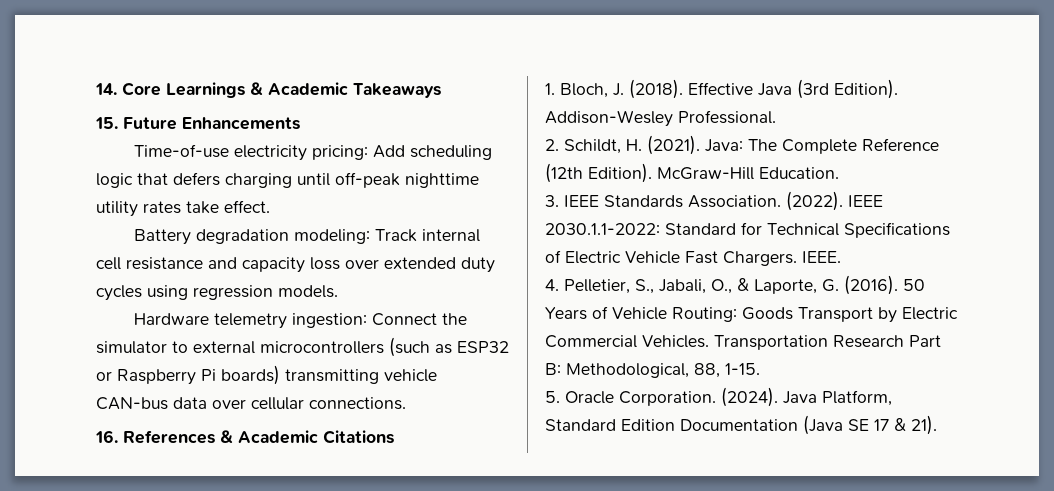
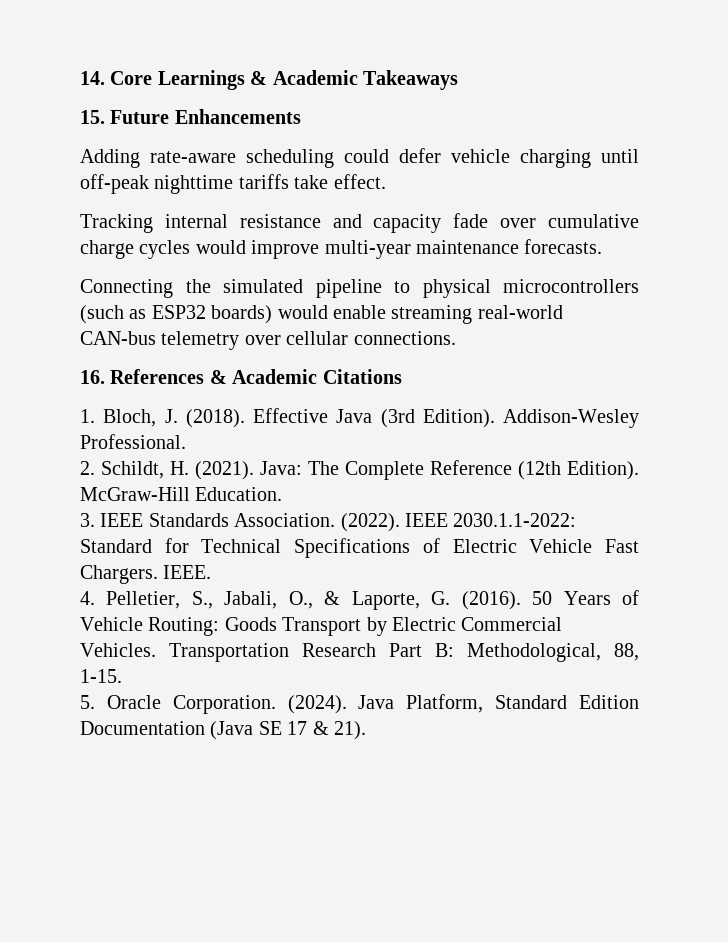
[134,144,493,161] [96,172,220,188] Time-of-use electricity pricing: Add scheduling logic that defers -> [80,148,510,168] Adding rate-aware scheduling could defer vehicle
[96,201,181,217] utility rates -> [238,174,289,189] tariffs
[134,229,481,245] [96,257,495,273] [96,285,338,301] [134,313,468,329] [96,337,509,357] [96,365,437,385] [96,397,207,410] Battery degradation modeling: Track internal cell resistance and capacity loss over extended duty cycles using regression models. // Hardware telemetry ingestion: Connect the simulator to external microcontrollers (such as ESP32 or Raspberry Pi boards) transmitting vehicle CAN-bus data -> [80,213,639,233] [80,239,603,259] [80,279,639,298] [80,305,563,324] [80,331,240,350] Tracking internal resistance and capacity fade over cumulative charge cycles would improve multi-year maintenance forecasts. // Connecting the simulated pipeline to physical microcontrollers (such as ESP32 boards) would enable streaming real-world CAN-bus telemetry

